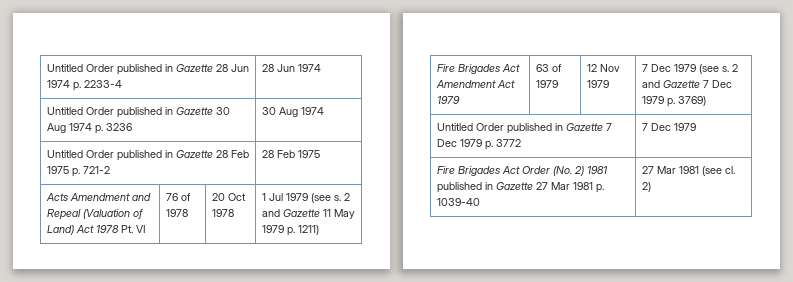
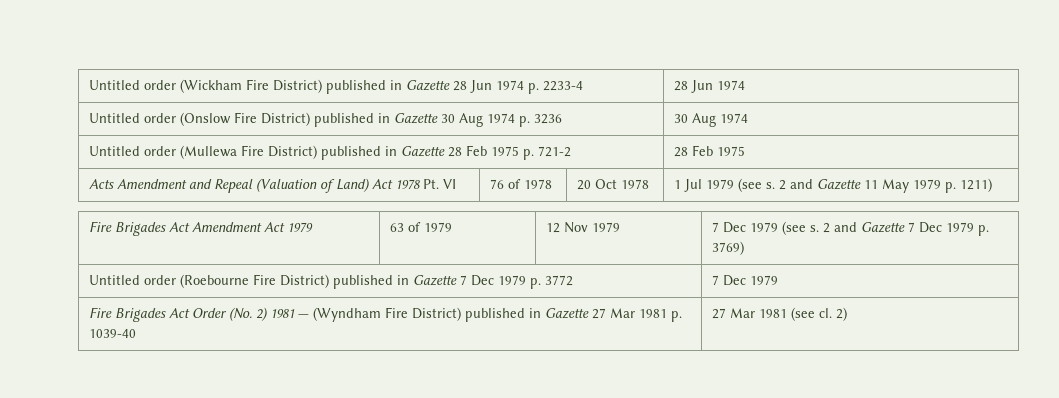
[46,64,114,72] Untitled Order -> [88,79,322,93] Untitled order (Wickham Fire District)
[85,107,114,115] Order -> [143,112,310,126] order (Onslow Fire District)
[85,150,114,158] Order -> [143,145,317,159] order (Mullewa Fire District)
[475,123,504,131] Order -> [143,274,329,288] order (Roebourne Fire District)
(608, 170) none -> [297,307,461,322] — (Wyndham Fire District)

